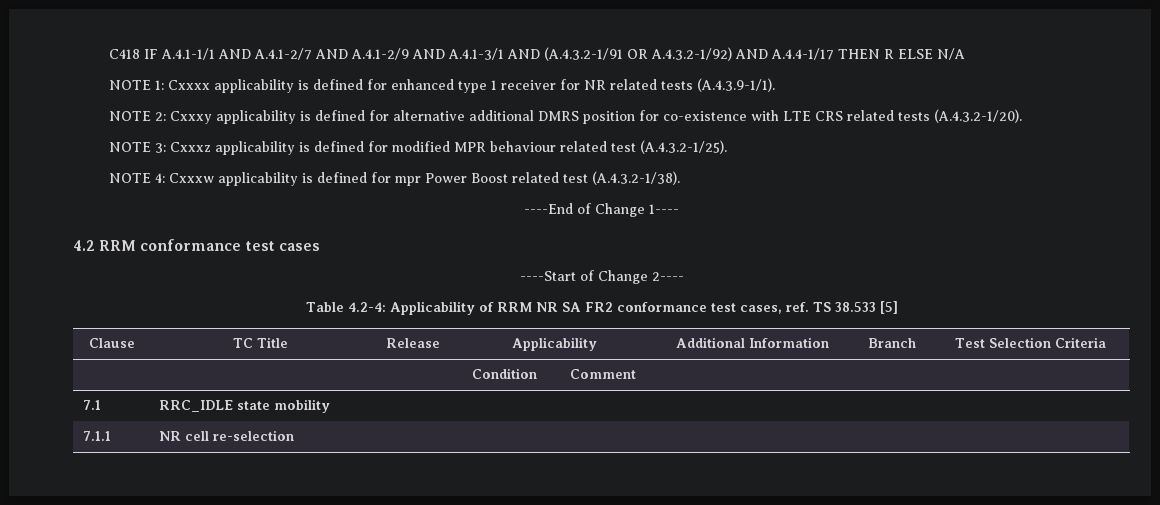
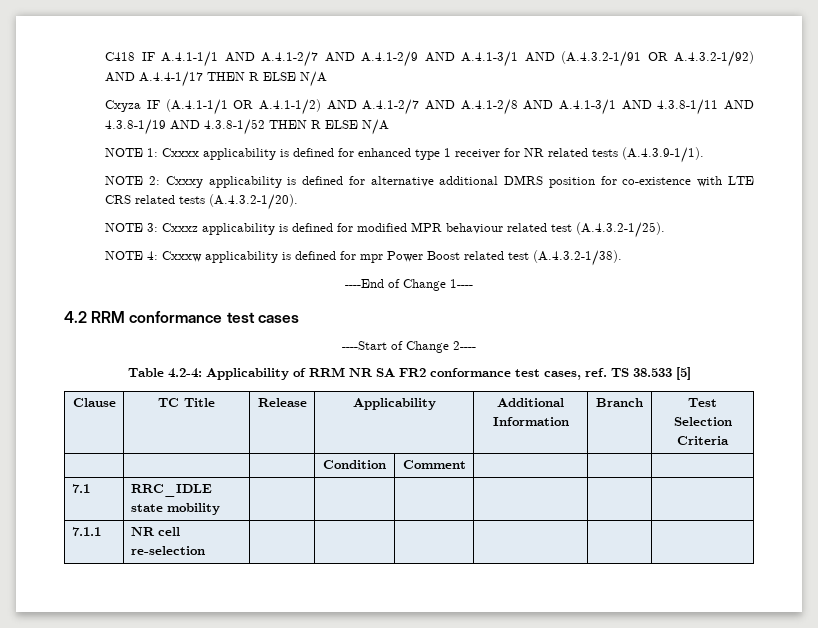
(965, 54) none -> [105,99,754,115] [105,119,390,135] // Cxyza IF (A.4.1-1/1 OR A.4.1-1/2) AND A.4.1-2/7 AND A.4.1-2/8 AND A.4.1-3/1 AND 4.3.8-1/11 AND 4.3.8-1/19 AND 4.3.8-1/52 THEN R ELSE N/A

